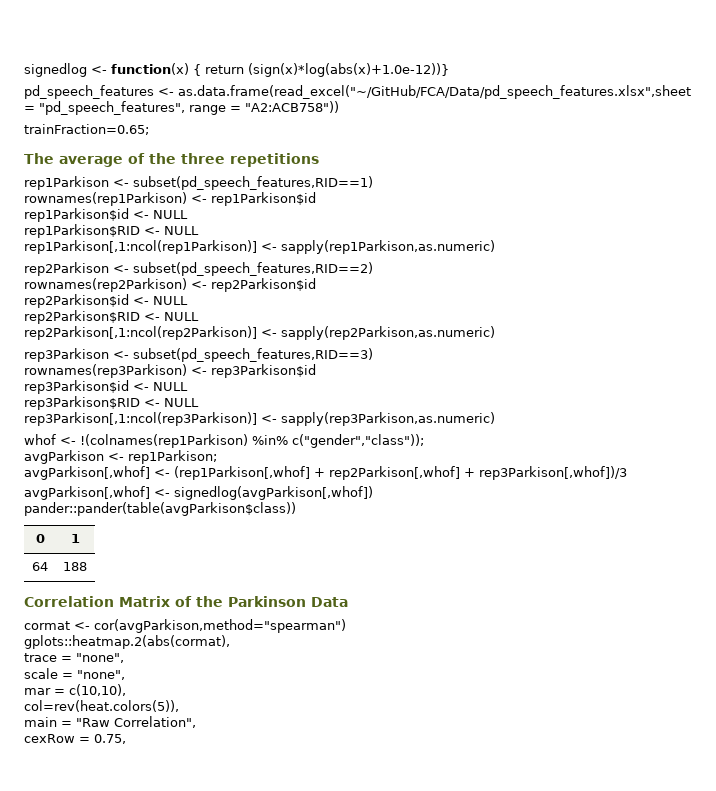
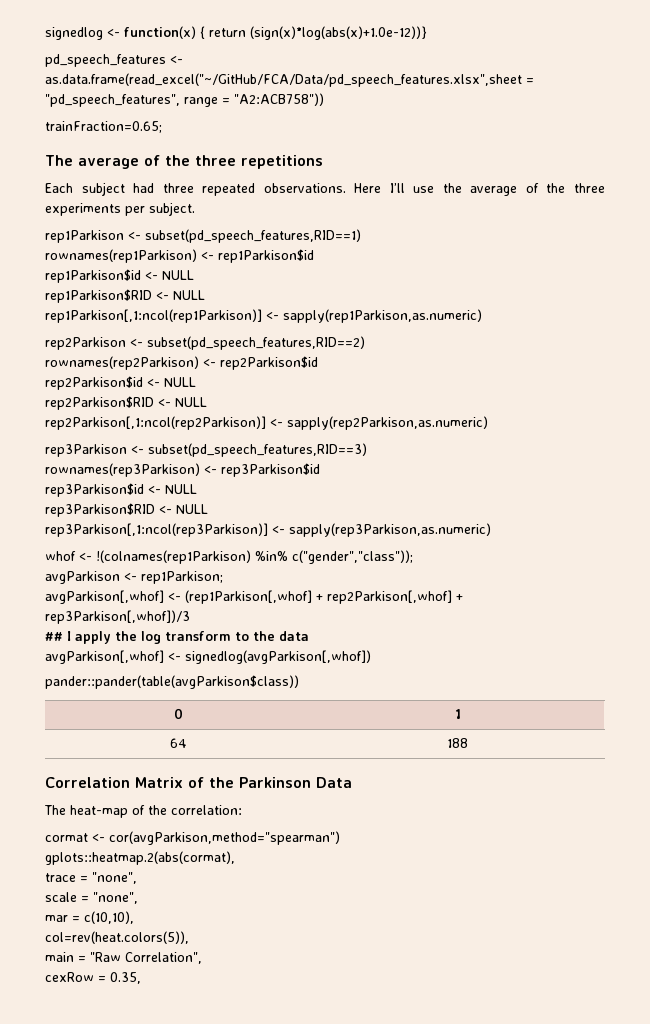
(319, 160) none -> [45,182,606,196] [45,202,195,216] // Each subject had three repeated observations. Here I’ll use the average of the three experiments per subject.
(627, 473) none -> [45,631,309,644] // ## I apply the log transform to the data
(348, 602) none -> [44,805,242,818] // The heat-map of the correlation:
[94,734,126,744] 0.75, -> [110,972,141,984] 0.35,

